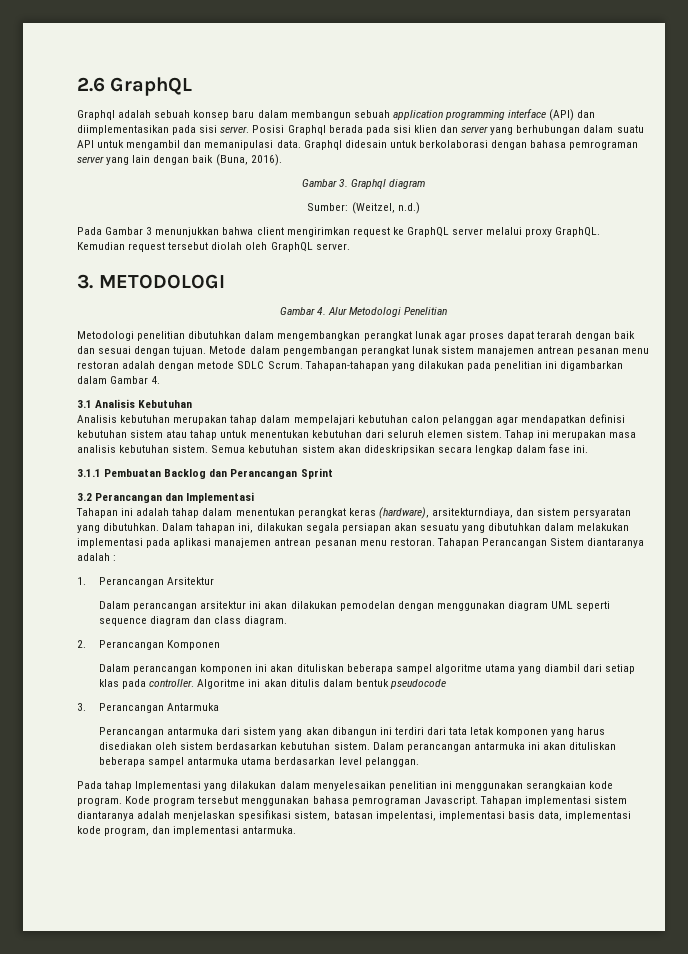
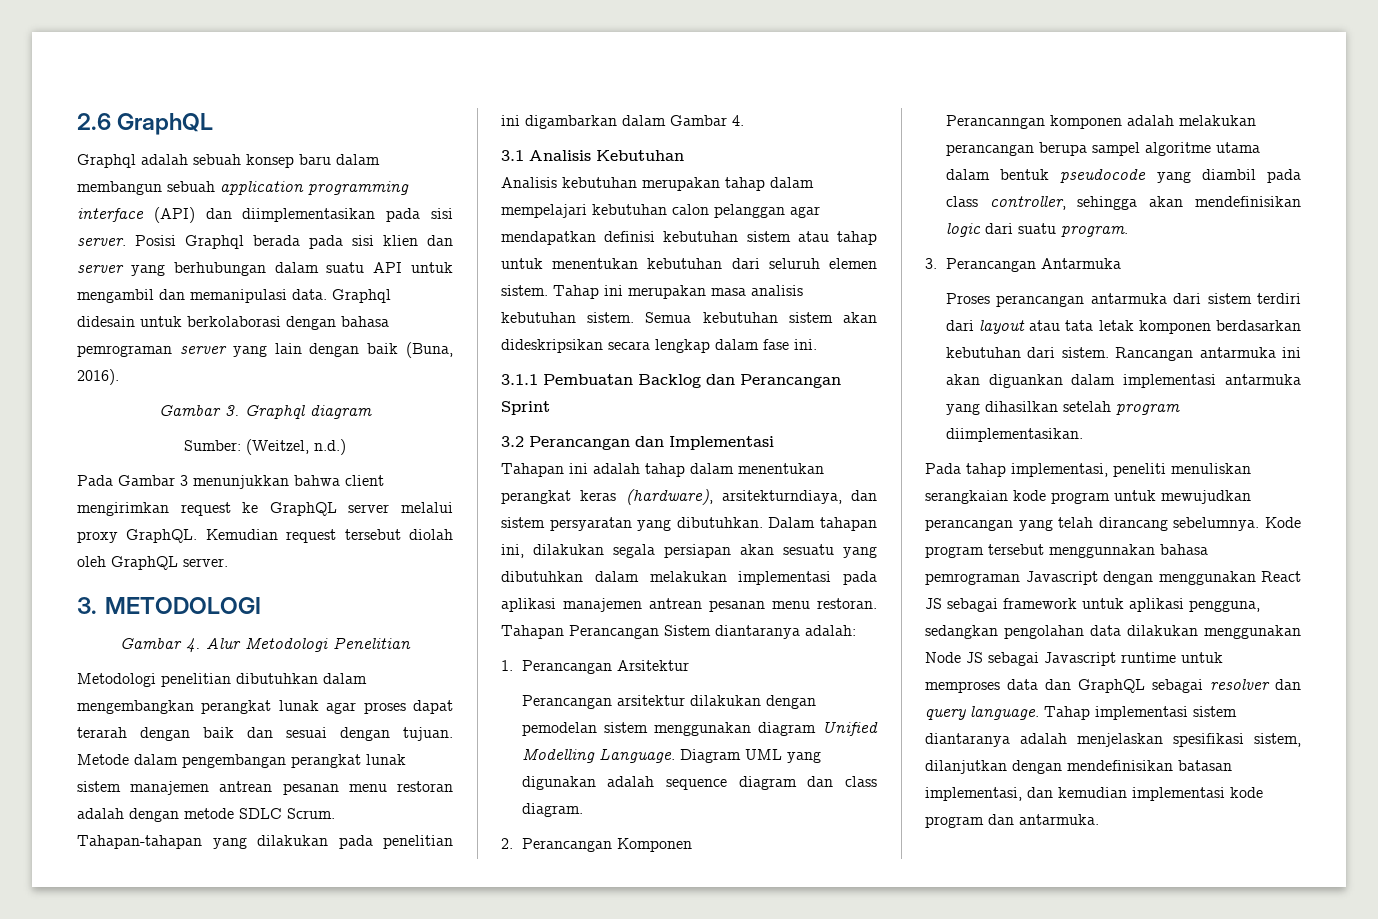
[77,553,117,561] adalah : -> [805,625,856,636] adalah:
[98,601,611,611] Dalam perancangan arsitektur ini akan dilakukan pemodelan dengan menggunakan diagram UML seperti -> [521,695,816,709] [521,721,878,736] [521,748,821,763] [521,776,655,790] Perancangan arsitektur dilakukan dengan pemodelan sistem menggunakan diagram Unified Modelling Language. Diagram UML yang digunakan adalah
[98,664,636,674] [98,679,446,689] Dalam perancangan komponen ini akan dituliskan beberapa sampel algoritme utama yang diambil dari setiap klas pada controller. Algoritme ini akan ditulis dalam bentuk pseudocode -> [945,115,1256,129] [945,142,1260,156] [945,169,1301,183] [945,196,1301,210] [945,223,1128,237] Perancanngan komponen adalah melakukan perancangan berupa sampel algoritme utama dalam bentuk pseudocode yang diambil pada class controller, sehingga akan mendefinisikan logic dari suatu program.
[98,727,164,737] Perancangan -> [945,293,1085,307] Proses perancangan
[279,727,606,737] [98,742,617,752] [98,757,419,767] [77,781,614,791] [77,797,122,806] yang akan dibangun ini terdiri dari tata letak komponen yang harus disediakan oleh sistem berdasarkan kebutuhan sistem. Dalam perancangan antarmuka ini akan dituliskan beberapa sampel antarmuka utama berdasarkan level pelanggan. // Pada tahap Implementasi yang dilakukan dalam menyelesaikan penelitian ini menggunakan serangkaian kode program. -> [1257,293,1301,304] [945,320,1301,334] [945,347,1301,361] [945,374,1301,388] [945,401,1180,415] [945,428,1083,442] [925,463,1251,477] [925,490,1251,504] [925,517,1260,531] terdiri dari layout atau tata letak komponen berdasarkan kebutuhan dari sistem. Rancangan antarmuka ini akan diguankan dalam implementasi antarmuka yang dihasilkan setelah program diimplementasikan. // Pada tahap implementasi, peneliti menuliskan serangkaian kode program untuk mewujudkan perancangan yang telah dirancang sebelumnya.
[241,796,522,806] menggunakan bahasa pemrograman Javascript. Tahapan -> [1049,544,1208,558] [925,571,1301,585] [925,598,1260,612] [925,625,1301,639] [925,652,1223,666] [925,679,1301,693] [925,706,1090,720] menggunnakan bahasa pemrograman Javascript dengan menggunakan React JS sebagai framework untuk aplikasi pengguna, sedangkan pengolahan data dilakukan menggunakan Node JS sebagai Javascript runtime untuk memproses data dan GraphQL sebagai resolver dan query language. Tahap
[333,811,632,821] [77,826,240,836] batasan impelentasi, implementasi basis data, implementasi kode program, dan implementasi -> [925,760,1232,774] [925,787,1263,801] [925,814,1014,828] dilanjutkan dengan mendefinisikan batasan implementasi, dan kemudian implementasi kode program dan

